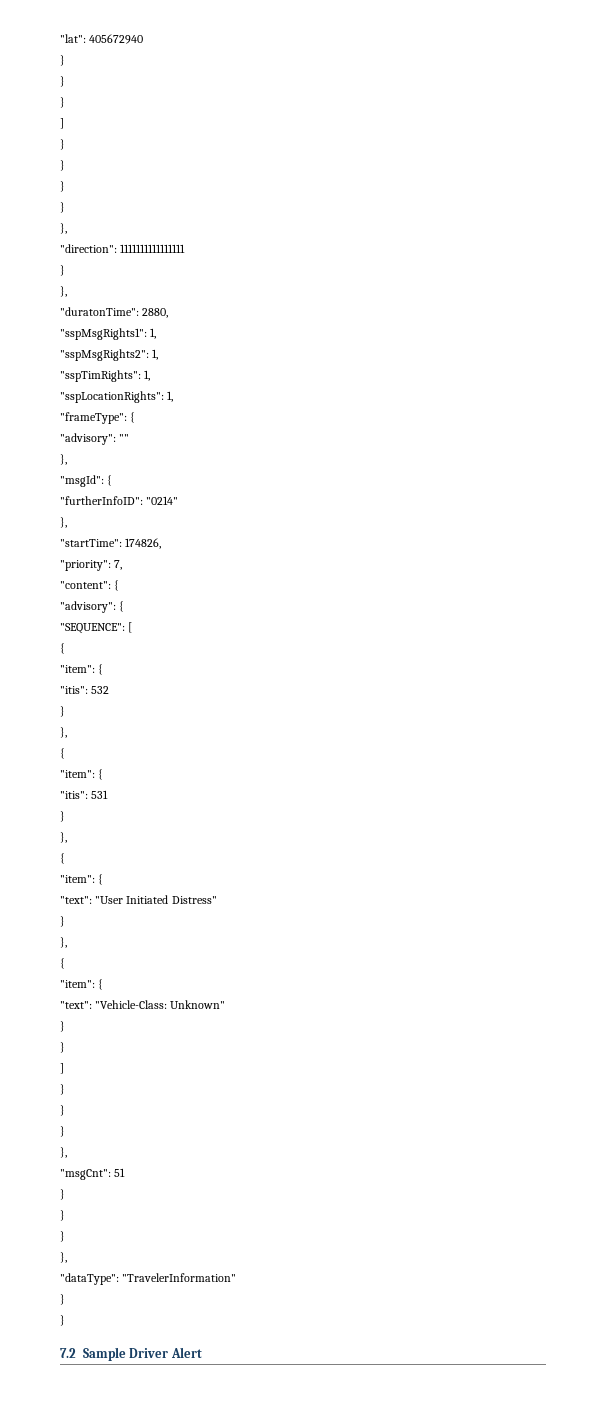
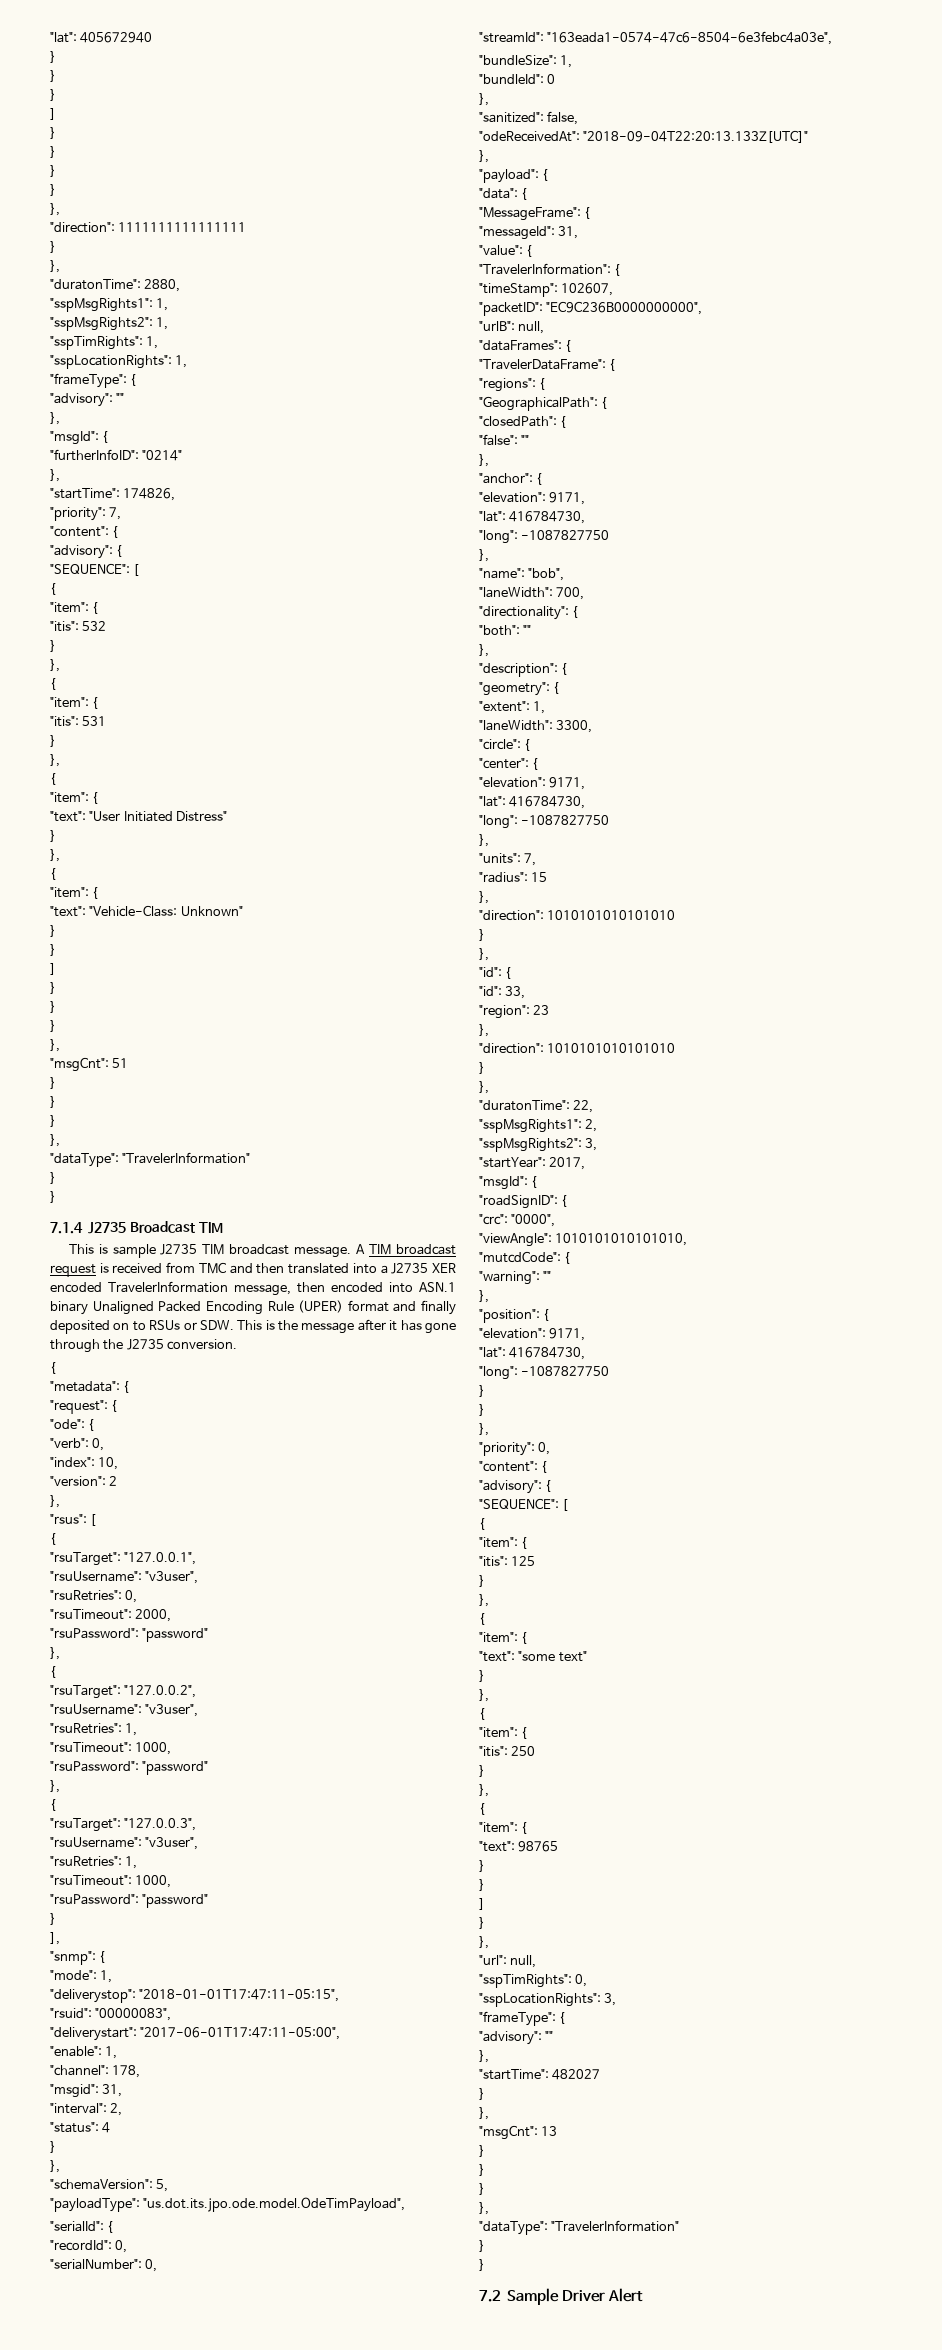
(65, 1320) none -> [50,1221,223,1234] [68,1244,456,1258] [50,1262,457,1277] [50,1281,457,1296] [50,1300,456,1315] [50,1319,456,1334] [50,1339,238,1353] [50,1362,56,1374] [50,1381,130,1393] [50,1400,118,1414] [50,1419,95,1431] [50,1438,105,1451] [50,1457,119,1470] [50,1476,118,1486] [50,1495,60,1508] [50,1514,97,1526] [50,1533,56,1545] [50,1552,197,1566] [50,1571,199,1584] [50,1590,138,1603] [50,1609,172,1622] [50,1628,209,1642] [50,1647,60,1660] [50,1666,56,1678] [50,1685,197,1699] [50,1704,199,1717] [50,1723,138,1736] [50,1742,172,1755] [50,1761,209,1775] [50,1780,60,1793] [50,1799,56,1811] [50,1818,197,1832] [50,1837,199,1850] [50,1856,138,1869] [50,1875,172,1888] [50,1894,209,1908] [50,1913,56,1925] [50,1932,60,1945] [50,1951,106,1965] [50,1970,113,1983] [50,1989,340,2003] [50,2008,172,2021] [50,2027,341,2041] [50,2046,118,2059] [50,2065,141,2078] [50,2084,123,2098] [50,2103,123,2116] [50,2122,111,2133] [50,2141,56,2153] [50,2160,60,2173] [50,2179,169,2192] [50,2197,406,2212] [50,2221,114,2233] [50,2240,128,2253] [50,2259,158,2272] [479,31,833,45] [479,55,573,68] [479,74,556,84] [479,93,489,106] [479,111,579,125] [479,130,809,143] [479,150,489,163] [479,169,549,183] [479,188,528,200] [479,207,591,221] [479,226,579,240] [479,245,533,257] [479,263,621,276] [479,283,614,297] [479,301,703,316] [479,321,545,334] [479,340,572,352] [479,359,616,371] [479,378,546,392] [479,396,608,411] [479,416,567,428] [479,434,530,446] [479,454,489,467] [479,473,543,485] [479,492,586,505] [479,511,586,524] [479,530,610,544] [479,549,489,562] [479,568,565,581] [479,587,585,600] [479,606,579,620] [479,625,532,636] [479,644,489,657] [479,663,568,677] [479,682,560,696] [479,701,546,714] [479,720,593,733] [479,739,531,751] [479,758,539,770] [479,777,586,790] [479,796,586,809] [479,815,610,829] [479,834,489,847] [479,853,537,866] [479,872,548,883] [479,891,489,904] [479,910,676,921] [479,929,485,941] [479,948,489,961] [479,967,512,979] [479,986,526,999] [479,1005,550,1019] [479,1024,489,1037] [479,1043,676,1054] [479,1062,485,1074] [479,1081,489,1094] [479,1100,594,1113] [479,1119,598,1133] [479,1138,598,1152] [479,1157,586,1170] [479,1176,538,1190] [479,1195,568,1209] [479,1214,556,1227] [479,1233,688,1247] [479,1251,571,1264] [479,1271,552,1285] [479,1290,489,1303] [479,1309,550,1323] [479,1328,586,1341] [479,1347,586,1360] [479,1366,610,1380] [479,1385,485,1397] [479,1404,485,1416] [479,1423,489,1436] [479,1442,551,1456] [479,1461,548,1473] [479,1480,552,1494] [479,1498,569,1511] [479,1518,485,1530] [479,1537,528,1549] [479,1556,536,1567] [479,1575,485,1587] [479,1594,489,1607] [479,1613,485,1625] [479,1632,528,1644] [479,1651,587,1662] [479,1670,485,1682] [479,1689,489,1702] [479,1708,485,1720] [479,1727,528,1739] [479,1746,536,1757] [479,1765,485,1777] [479,1784,489,1797] [479,1803,485,1815] [479,1822,528,1834] [479,1841,559,1852] [479,1860,485,1872] [479,1879,485,1891] [479,1898,485,1910] [479,1917,485,1929] [479,1936,489,1949] [479,1955,537,1968] [479,1974,588,1988] [479,1993,617,2007] [479,2011,566,2026] [479,2031,554,2045] [479,2050,489,2063] [479,2069,601,2080] [479,2088,485,2100] [479,2107,489,2120] [479,2125,558,2140] [479,2145,485,2157] [479,2164,485,2176] [479,2183,485,2195] [479,2202,489,2215] [479,2220,680,2235] [479,2240,485,2252] [479,2259,485,2271] // 7.1.4 J2735 Broadcast TIM // This is sample J2735 TIM broadcast message. A TIM broadcast request is received from TMC and then translated into a J2735 XER encoded TravelerInformation message, then encoded into ASN.1 binary Unaligned Packed Encoding Rule (UPER) format and finally deposited on to RSUs or SDW. This is the message after it has gone through the J2735 conversion. // { // "metadata": { // "request": { // "ode": { // "verb": 0, // "index": 10, // "version": 2 // }, // "rsus": [ // { // "rsuTarget": "127.0.0.1", // "rsuUsername": "v3user", // "rsuRetries": 0, // "rsuTimeout": 2000, // "rsuPassword": "password" // }, // { // "rsuTarget": "127.0.0.2", // "rsuUsername": "v3user", // "rsuRetries": 1, // "rsuTimeout": 1000, // "rsuPassword": "password" // }, // { // "rsuTarget": "127.0.0.3", // "rsuUsername": "v3user", // "rsuRetries": 1, // "rsuTimeout": 1000, // "rsuPassword": "password" // } // ], // "snmp": { // "mode": 1, // "deliverystop": "2018-01-01T17:47:11-05:15", // "rsuid": "00000083", // "deliverystart": "2017-06-01T17:47:11-05:00", // "enable": 1, // "channel": 178, // "msgid": 31, // "interval": 2, // "status": 4 // } // }, // "schemaVersion": 5, // "payloadType": "us.dot.its.jpo.ode.model.OdeTimPayload", // "serialId": { // "recordId": 0, // "serialNumber": 0, // "streamId": "163eada1-0574-47c6-8504-6e3febc4a03e", // "bundleSize": 1, // "bundleId": 0 // }, // "sanitized": false, // "odeReceivedAt": "2018-09-04T22:20:13.133Z[UTC]" // }, // "payload": { // "data": { // "MessageFrame": { // "messageId": 31, // "value": { // "TravelerInformation": { // "timeStamp": 102607, // "packetID": "EC9C236B0000000000", // "urlB": null, // "dataFrames": { // "TravelerDataFrame": { // "regions": { // "GeographicalPath": { // "closedPath": { // "false": "" // }, // "anchor": { // "elevation": 9171, // "lat": 416784730, // "long": -1087827750 // }, // "name": "bob", // "laneWidth": 700, // "directionality": { // "both": "" // }, // "description": { // "geometry": { // "extent": 1, // "laneWidth": 3300, // "circle": { // "center": { // "elevation": 9171, // "lat": 416784730, // "long": -1087827750 // }, // "units": 7, // "radius": 15 // }, // "direction": 1010101010101010 // } // }, // "id": { // "id": 33, // "region": 23 // }, // "direction": 1010101010101010 // } // }, // "duratonTime": 22, // "sspMsgRights1": 2, // "sspMsgRights2": 3, // "startYear": 2017, // "msgId": { // "roadSignID": { // "crc": "0000", // "viewAngle": 1010101010101010, // "mutcdCode": { // "warning": "" // }, // "position": { // "elevation": 9171, // "lat": 416784730, // "long": -1087827750 // } // } // }, // "priority": 0, // "content": { // "advisory": { // "SEQUENCE": [ // { // "item": { // "itis": 125 // } // }, // { // "item": { // "text": "some text" // } // }, // { // "item": { // "itis": 250 // } // }, // { // "item": { // "text": 98765 // } // } // ] // } // }, // "url": null, // "sspTimRights": 0, // "sspLocationRights": 3, // "frameType": { // "advisory": "" // }, // "startTime": 482027 // } // }, // "msgCnt": 13 // } // } // } // }, // "dataType": "TravelerInformation" // } // }

